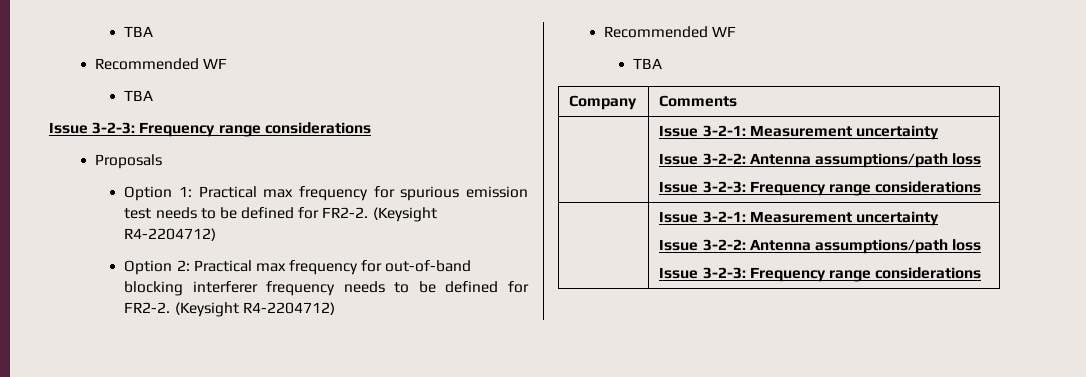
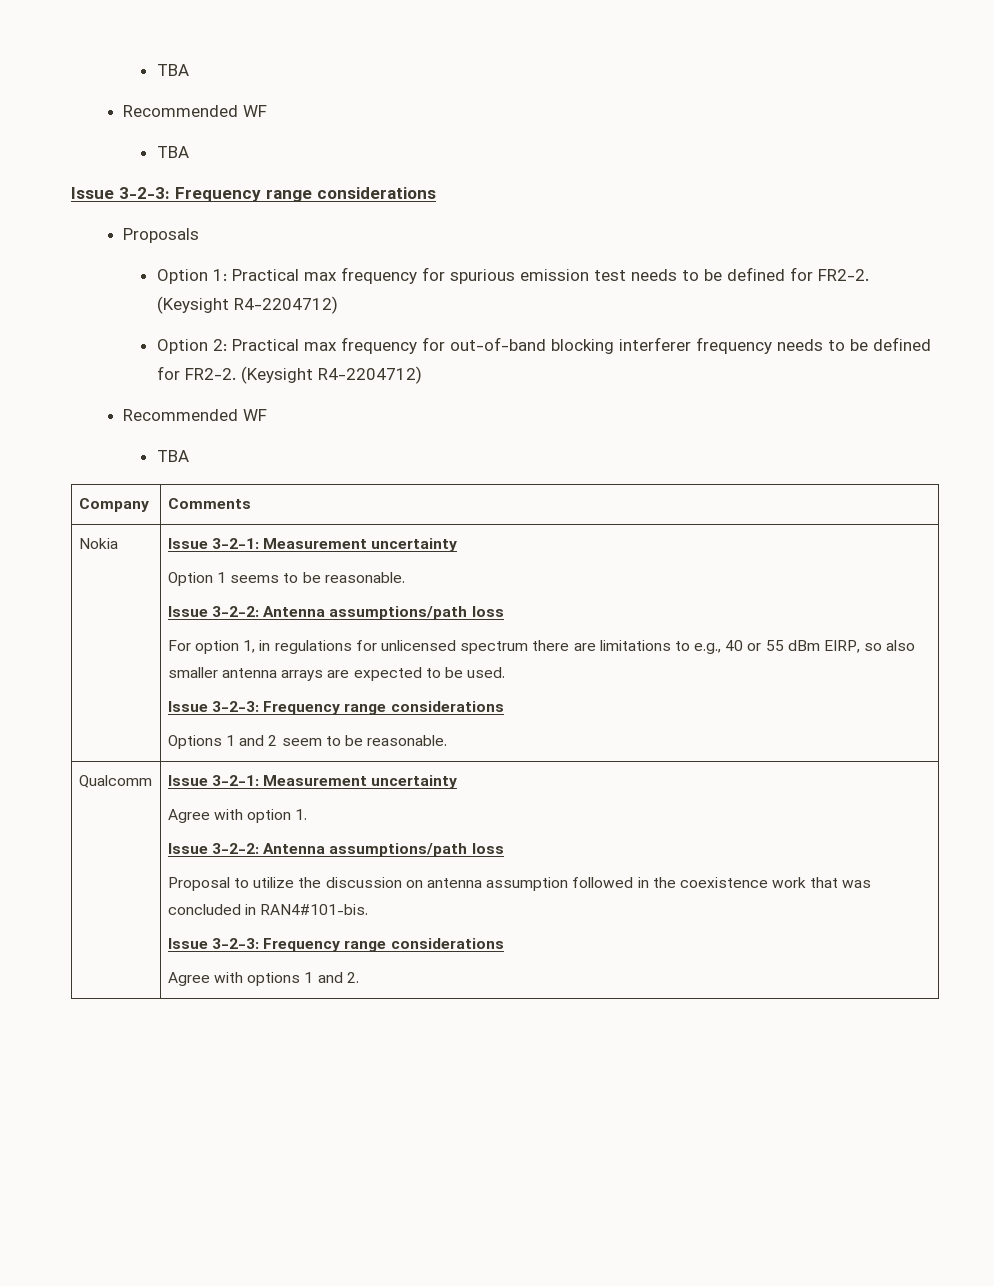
[659,125,939,140] [659,153,982,168] [659,181,982,196] [659,211,939,226] [659,239,982,254] [659,267,982,282] | Issue 3-2-1: Measurement uncertainty // Issue 3-2-2: Antenna assumptions/path loss // Issue 3-2-3: Frequency range considerations // | Issue 3-2-1: Measurement uncertainty // Issue 3-2-2: Antenna assumptions/path loss // Issue 3-2-3: Frequency range considerations -> [78,538,118,549] [167,538,458,552] [167,572,405,586] [167,606,504,620] [167,640,916,654] [167,667,506,681] [167,701,504,715] [167,735,448,749] [78,775,152,788] [167,775,458,789] [167,809,308,823] [167,843,504,857] [167,877,872,891] [167,904,369,915] [167,938,504,952] [167,972,359,986] Nokia | Issue 3-2-1: Measurement uncertainty // Option 1 seems to be reasonable. // Issue 3-2-2: Antenna assumptions/path loss // For option 1, in regulations for unlicensed spectrum there are limitations to e.g., 40 or 55 dBm EIRP, so also smaller antenna arrays are expected to be used. // Issue 3-2-3: Frequency range considerations // Options 1 and 2 seem to be reasonable. // Qualcomm | Issue 3-2-1: Measurement uncertainty // Agree with option 1. // Issue 3-2-2: Antenna assumptions/path loss // Proposal to utilize the discussion on antenna assumption followed in the coexistence work that was concluded in RAN4#101-bis. // Issue 3-2-3: Frequency range considerations // Agree with options 1 and 2.

